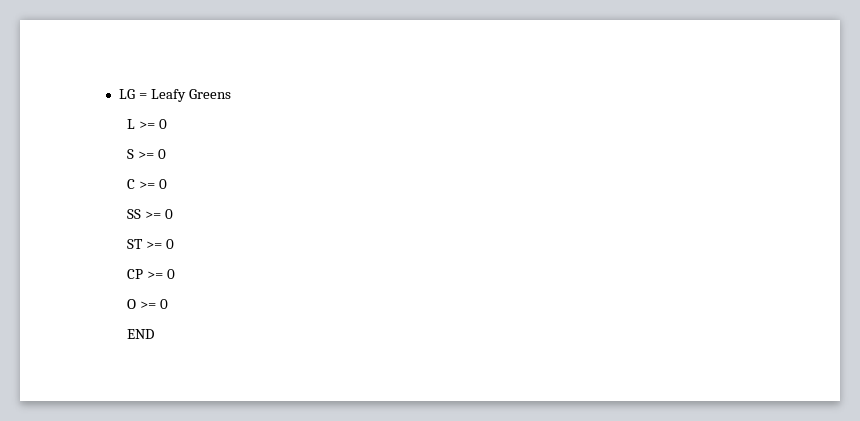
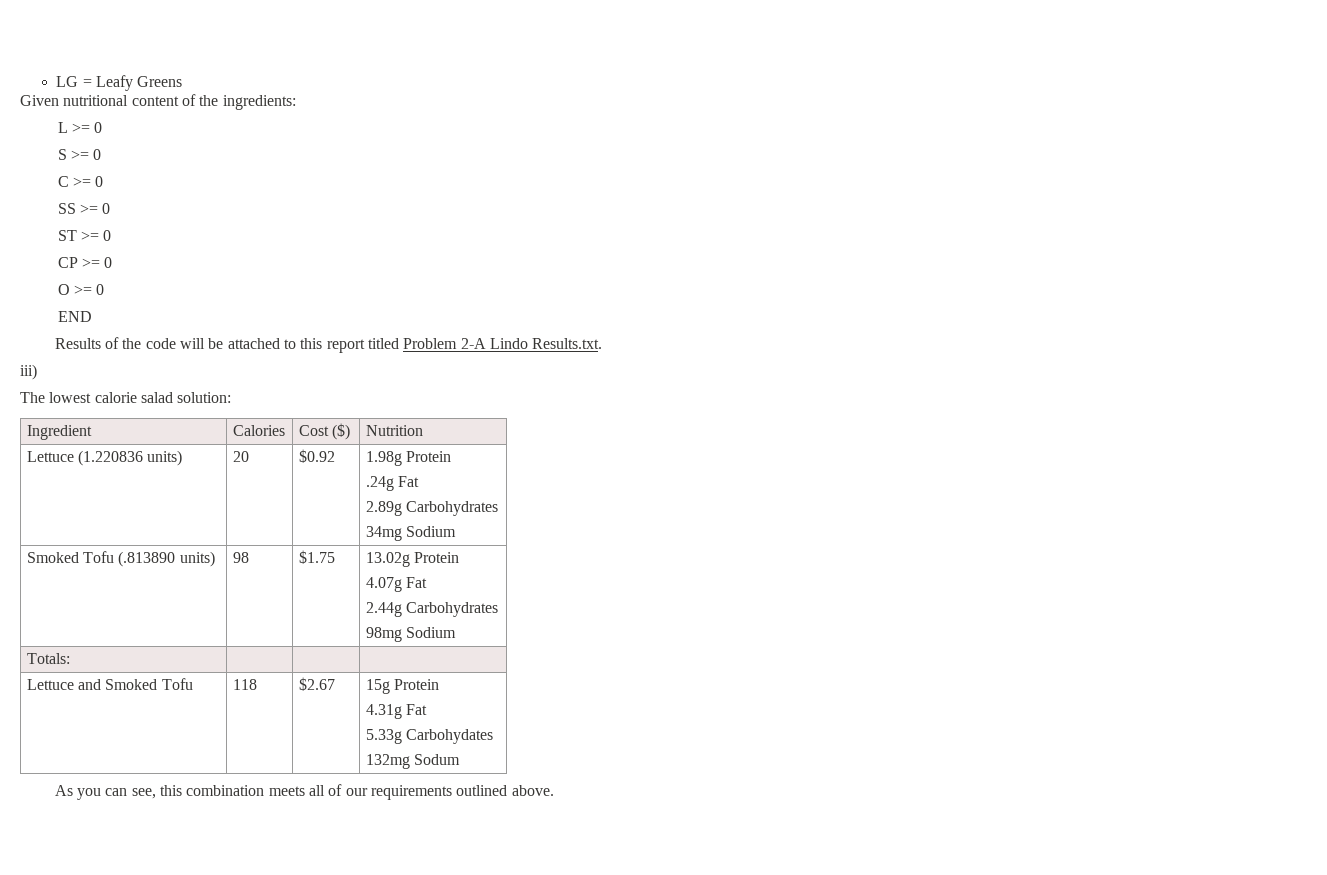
(231, 94) none -> [20,94,296,110] // Given nutritional content of the ingredients:
(155, 334) none -> [54,337,603,353] [20,364,37,380] [20,392,232,403] [26,425,92,440] [232,425,285,436] [298,423,350,440] [365,425,423,436] [26,450,183,466] [232,451,249,462] [298,449,335,463] [365,451,451,466] [365,476,419,491] [365,501,498,516] [365,526,456,541] [26,551,215,567] [232,552,249,563] [298,550,335,564] [365,552,459,567] [365,577,427,592] [365,602,498,617] [365,627,456,642] [26,653,70,664] [26,678,193,690] [232,679,257,690] [298,677,335,691] [365,679,439,694] [365,704,427,719] [365,729,493,744] [365,754,460,769] [54,784,554,800] // Results of the code will be attached to this report titled Problem 2-A Lindo Results.txt. // iii) // The lowest calorie salad solution: // Ingredient | Calories | Cost ($) | Nutrition // Lettuce (1.220836 units) | 20 | $0.92 | 1.98g Protein // .24g Fat // 2.89g Carbohydrates // 34mg Sodium // Smoked Tofu (.813890 units) | 98 | $1.75 | 13.02g Protein // 4.07g Fat // 2.44g Carbohydrates // 98mg Sodium // Totals: | | | // Lettuce and Smoked Tofu | 118 | $2.67 | 15g Protein // 4.31g Fat // 5.33g Carbohydates // 132mg Sodum // As you can see, this combination meets all of our requirements outlined above.

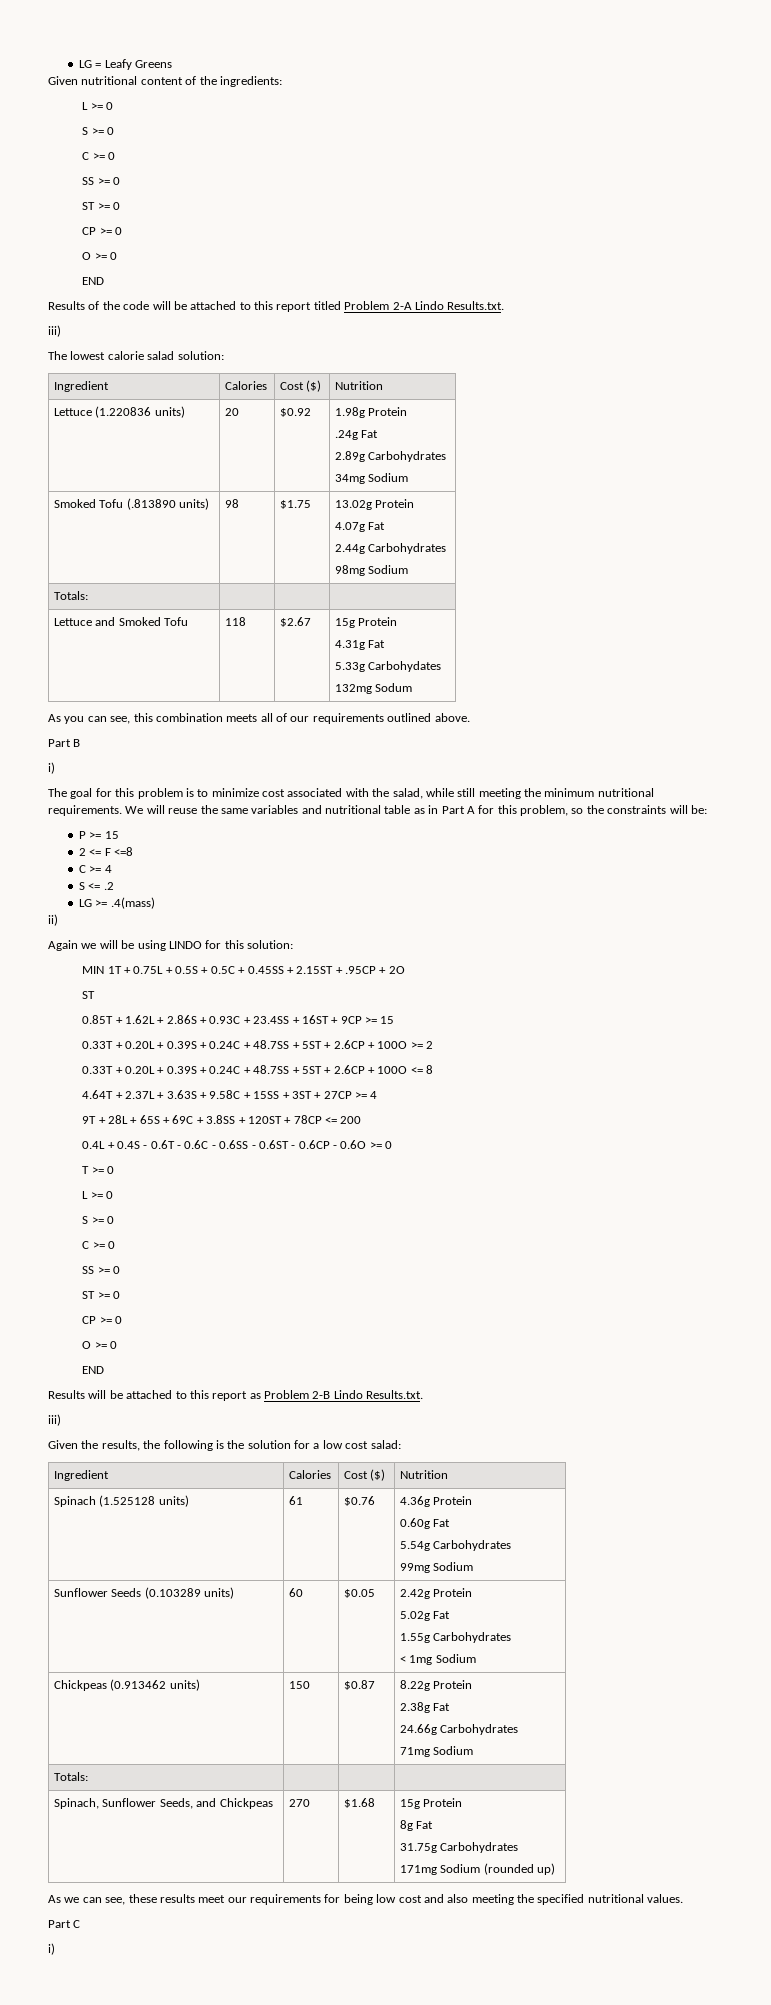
(554, 790) none -> [48,739,81,747] [48,762,55,774] [48,788,654,799] [48,805,707,816] [78,831,119,839] [78,847,133,856] [78,865,112,873] [78,882,114,890] [78,897,155,909] [48,914,58,926] [48,940,293,951] [82,966,405,974] [82,991,96,999] [82,1015,395,1024] [82,1040,434,1049] [82,1065,434,1074] [82,1090,378,1099] [82,1115,362,1124] [82,1140,393,1149] [82,1166,114,1174] [82,1191,113,1199] [82,1216,114,1224] [82,1241,115,1249] [82,1266,120,1274] [82,1291,120,1299] [82,1316,122,1324] [82,1341,117,1349] [82,1366,105,1374] [48,1390,424,1401] [48,1414,61,1426] [48,1440,401,1451] [54,1470,110,1481] [289,1470,332,1479] [344,1469,386,1481] [400,1470,449,1479] [54,1495,189,1507] [289,1496,304,1505] [344,1496,376,1506] [400,1496,473,1507] [400,1518,451,1529] [400,1540,512,1551] [400,1562,474,1573] [54,1587,235,1599] [289,1588,304,1597] [344,1589,376,1598] [400,1588,473,1599] [400,1611,451,1621] [400,1632,512,1643] [400,1654,476,1665] [54,1679,200,1691] [289,1681,311,1689] [344,1680,376,1690] [400,1680,473,1691] [400,1702,451,1713] [400,1724,519,1735] [400,1746,474,1757] [54,1772,89,1781] [54,1798,273,1809] [289,1799,311,1807] [344,1798,376,1808] [400,1798,463,1809] [400,1820,434,1831] [400,1842,519,1853] [400,1863,556,1875] [48,1894,684,1905] [48,1920,81,1928] [48,1943,55,1955] // Part B // i) // The goal for this problem is to minimize cost associated with the salad, while still meeting the minimum nutritional requirements. We will reuse the same variables and nutritional table as in Part A for this problem, so the constraints will be: // P >= 15 // 2 <= F <=8 // C >= 4 // S <= .2 // LG >= .4(mass) // ii) // Again we will be using LINDO for this solution: // MIN 1T + 0.75L + 0.5S + 0.5C + 0.45SS + 2.15ST + .95CP + 2O // ST // 0.85T + 1.62L + 2.86S + 0.93C + 23.4SS + 16ST + 9CP >= 15 // 0.33T + 0.20L + 0.39S + 0.24C + 48.7SS + 5ST + 2.6CP + 100O >= 2 // 0.33T + 0.20L + 0.39S + 0.24C + 48.7SS + 5ST + 2.6CP + 100O <= 8 // 4.64T + 2.37L + 3.63S + 9.58C + 15SS + 3ST + 27CP >= 4 // 9T + 28L + 65S + 69C + 3.8SS + 120ST + 78CP <= 200 // 0.4L + 0.4S - 0.6T - 0.6C - 0.6SS - 0.6ST - 0.6CP - 0.6O >= 0 // T >= 0 // L >= 0 // S >= 0 // C >= 0 // SS >= 0 // ST >= 0 // CP >= 0 // O >= 0 // END // Results will be attached to this report as Problem 2-B Lindo Results.txt. // iii) // Given the results, the following is the solution for a low cost salad: // Ingredient | Calories | Cost ($) | Nutrition // Spinach (1.525128 units) | 61 | $0.76 | 4.36g Protein // 0.60g Fat // 5.54g Carbohydrates // 99mg Sodium // Sunflower Seeds (0.103289 units) | 60 | $0.05 | 2.42g Protein // 5.02g Fat // 1.55g Carbohydrates // < 1mg Sodium // Chickpeas (0.913462 units) | 150 | $0.87 | 8.22g Protein // 2.38g Fat // 24.66g Carbohydrates // 71mg Sodium // Totals: | | | // Spinach, Sunflower Seeds, and Chickpeas | 270 | $1.68 | 15g Protein // 8g Fat // 31.75g Carbohydrates // 171mg Sodium (rounded up) // As we can see, these results meet our requirements for being low cost and also meeting the specified nutritional values. // Part C // i)

